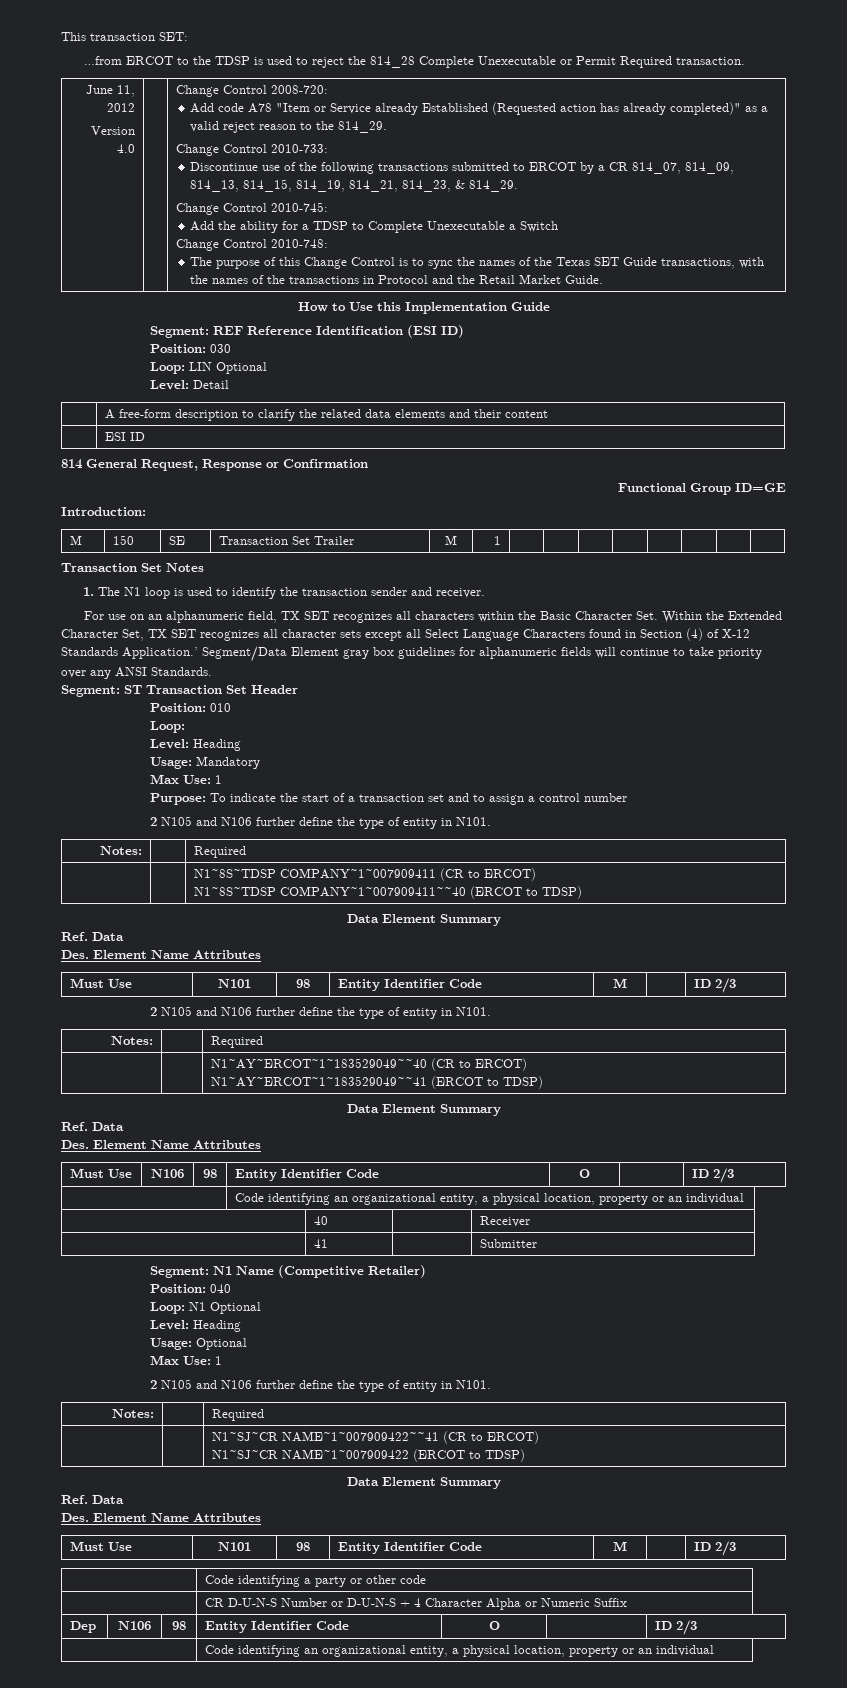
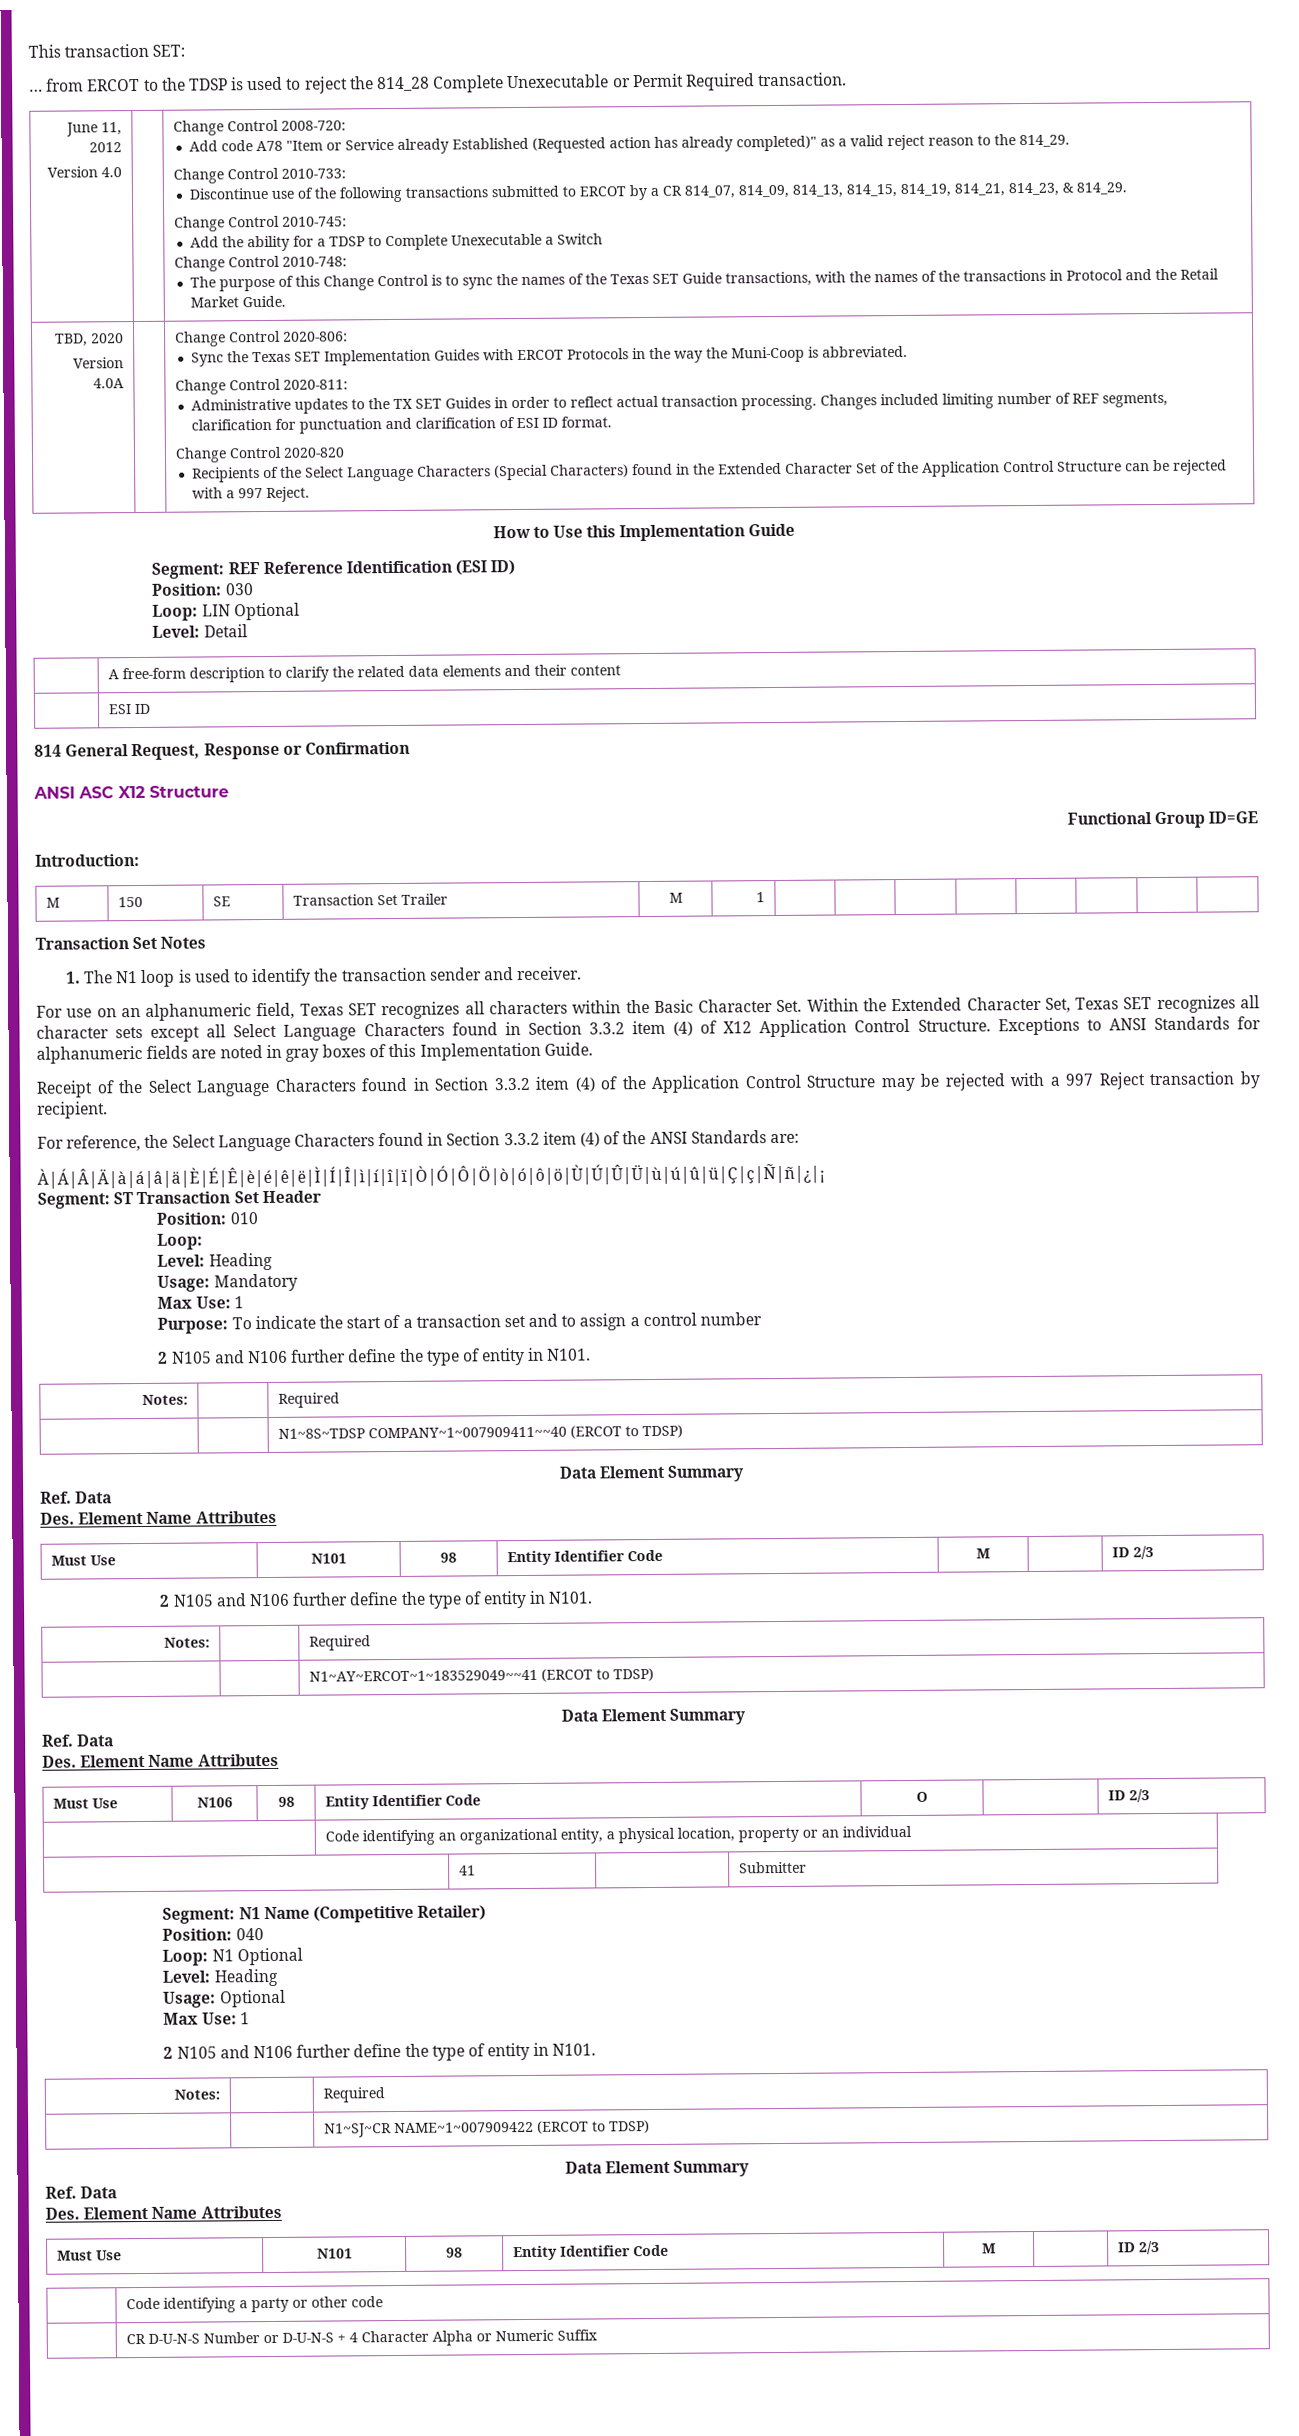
[84,56,123,65] …from -> [29,78,85,92] … from
(604, 279) none -> [54,333,124,347] [72,357,124,369] [92,378,124,389] [175,330,349,347] [190,345,908,367] [175,378,349,395] [190,392,1168,414] [190,416,612,434] [175,446,346,463] [191,459,1227,483] [191,486,310,502] // TBD, 2020 // Version 4.0A | | Change Control 2020-806: // Sync the Texas SET Implementation Guides with ERCOT Protocols in the way the Muni-Coop is abbreviated. // Change Control 2020-811: // Administrative updates to the TX SET Guides in order to reflect actual transaction processing. Changes included limiting number of REF segments, clarification for punctuation and clarification of ESI ID format. // Change Control 2020-820 // Recipients of the Select Language Characters (Special Characters) found in the Extended Character Set of the Application Control Structure can be rejected with a 997 Reject.
(368, 463) none -> [33,785,229,799] // ANSI ASC X12 Structure
[281,611,301,620] TX -> [299,1003,344,1016] Texas
[148,629,167,638] TX -> [1075,997,1120,1010] Texas
[686,628,750,641] [61,646,762,662] [61,667,212,679] (4) of X-12 Standards Application.’ Segment/Data Element gray box guidelines for alphanumeric fields will continue to take priority over any ANSI Standards. -> [588,1016,1261,1038] [36,1042,593,1064] [36,1071,1260,1098] [37,1101,108,1119] [37,1130,799,1152] [37,1162,825,1189] 3.3.2 item (4) of X12 Application Control Structure. Exceptions to ANSI Standards for alphanumeric fields are noted in gray boxes of this Implementation Guide. // Receipt of the Select Language Characters found in Section 3.3.2 item (4) of the Application Control Structure may be rejected with a 997 Reject transaction by recipient. // For reference, the Select Language Characters found in Section 3.3.2 item (4) of the ANSI Standards are: // À|Á|Â|Ä|à|á|â|ä|È|É|Ê|è|é|ê|ë|Ì|Í|Î|ì|í|î|ï|Ò|Ó|Ô|Ö|ò|ó|ô|ö|Ù|Ú|Û|Ü|ù|ú|û|ü|Ç|ç|Ñ|ñ|¿|¡
[279,868,536,881] [193,887,276,896] COMPANY~1~007909411 (CR to ERCOT) // N1~8S~TDSP -> (366, 1433) none
[210,1058,527,1071] N1~AY~ERCOT~1~183529049~~40 (CR to ERCOT) // -> (372, 1643) none
[313,1216,328,1225] [479,1216,530,1227] // | 40 | | Receiver -> (913, 1831) none
[281,1431,539,1444] [211,1450,278,1459] NAME~1~007909422~~41 (CR to ERCOT) // N1~SJ~CR -> (393, 2130) none
[69,1621,96,1633] [118,1621,151,1630] [172,1621,186,1630] [204,1621,349,1633] [488,1621,500,1630] [654,1620,697,1635] [204,1645,714,1657] // Dep | N106 | 98 | Entity Identifier Code | O | | ID 2/3 // | Code identifying an organizational entity, a physical location, property or an individual -> (599, 2335) none

